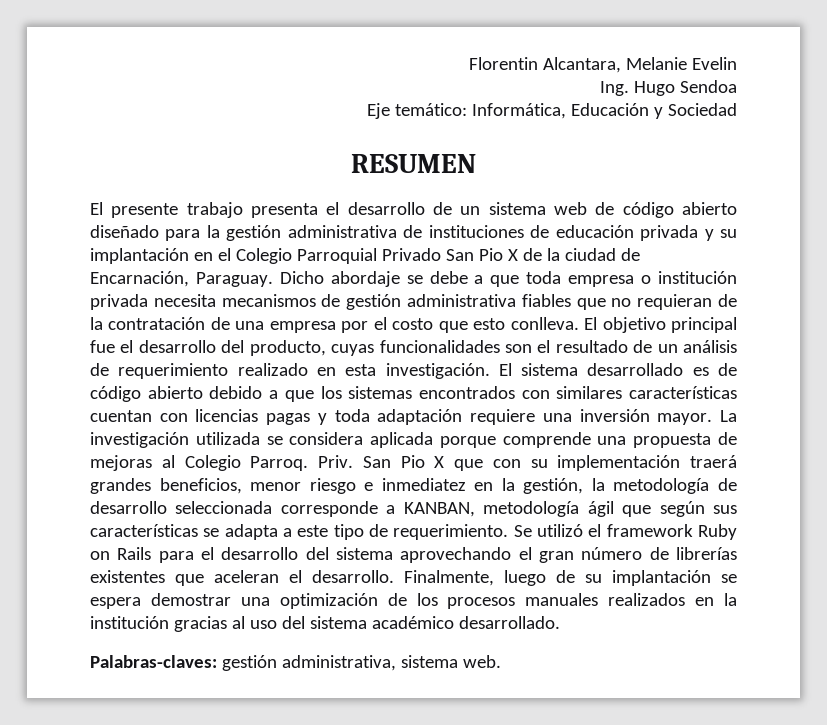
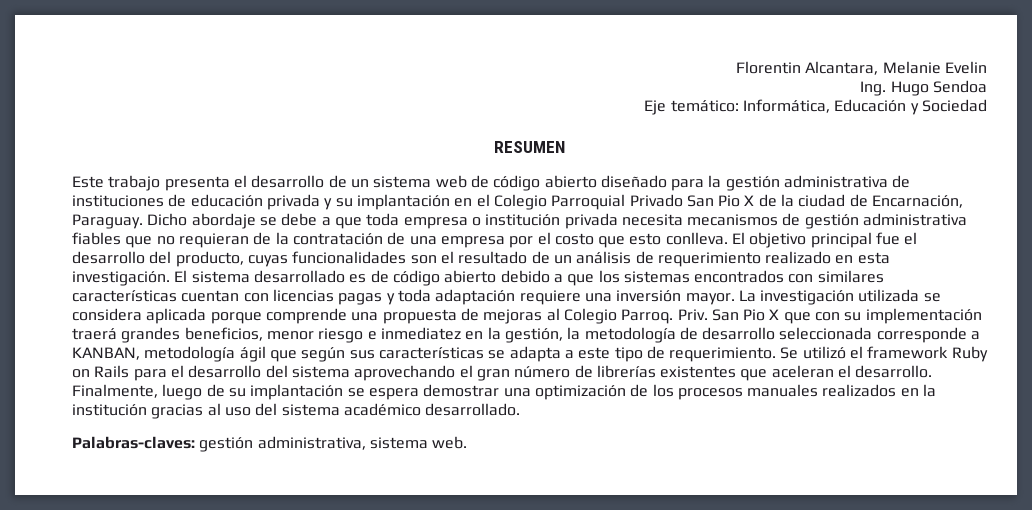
[90,202,179,218] El presente -> [72,176,104,188] Este

